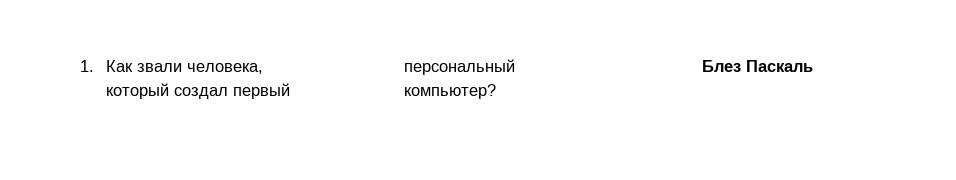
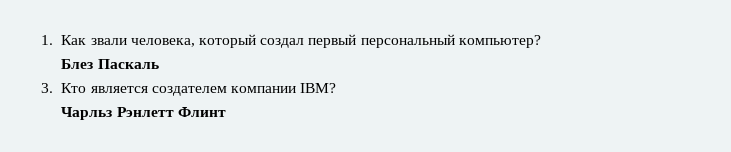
(814, 66) none -> [41,83,337,96] [61,107,226,120] // 3. Кто является создателем компании IBM? // Чарльз Рэнлетт Флинт

